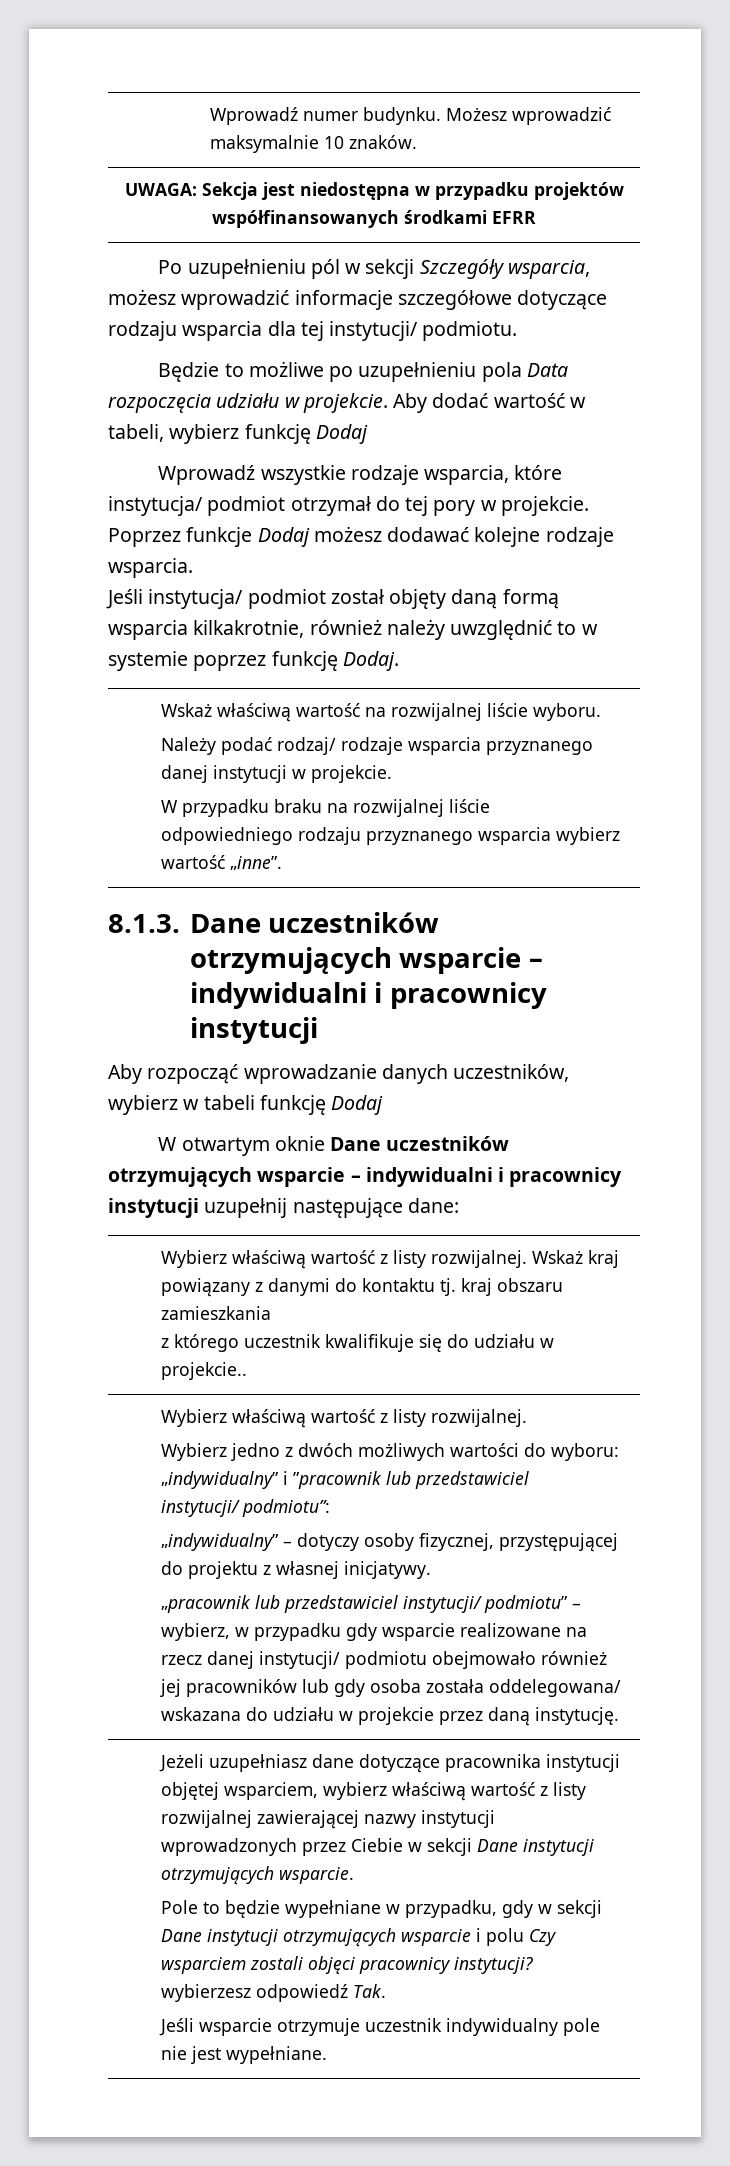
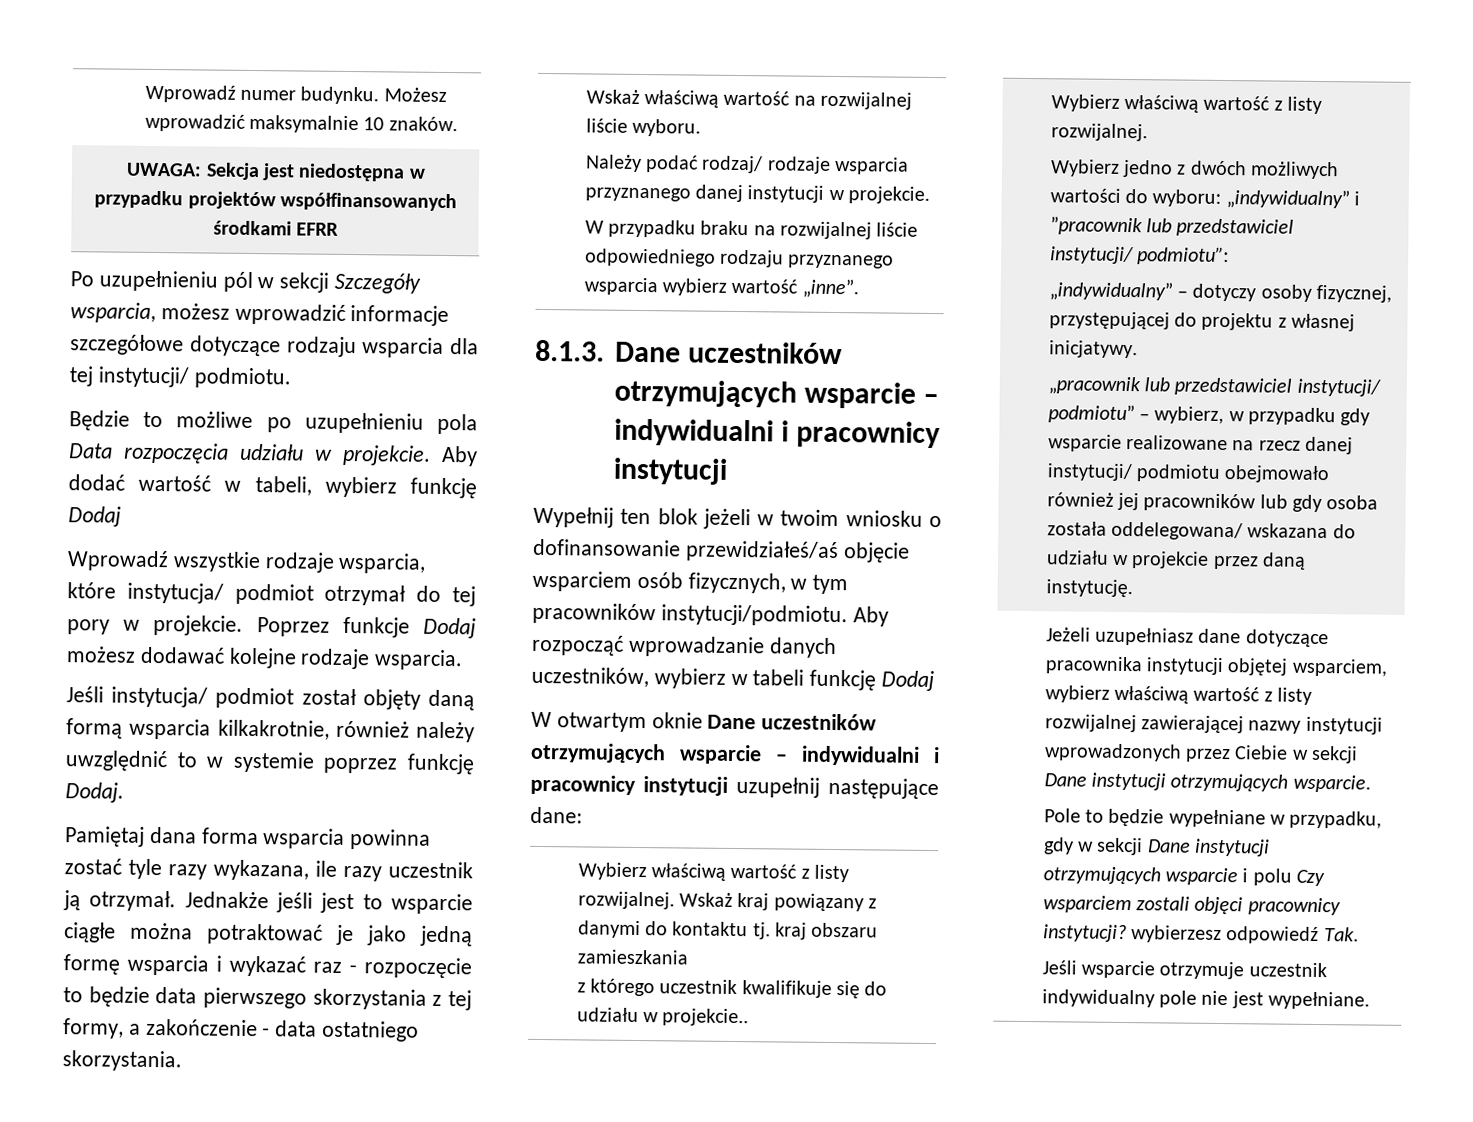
(399, 661) none -> [65,826,432,850] [64,858,473,882] [63,890,473,915] [64,922,473,947] [63,954,472,979] [63,986,472,1011] [63,1018,420,1042] [62,1050,182,1072] // Pamiętaj dana forma wsparcia powinna zostać tyle razy wykazana, ile razy uczestnik ją otrzymał. Jednakże jeśli jest to wsparcie ciągłe można potraktować je jako jedną formę wsparcia i wykazać raz - rozpoczęcie to będzie data pierwszego skorzystania z tej formy, a zakończenie - data ostatniego skorzystania.
(318, 1030) none -> [533,506,942,530] [533,538,910,563] [532,570,849,595] [532,602,848,627] Wypełnij ten blok jeżeli w twoim wniosku o dofinansowanie przewidziałeś/aś objęcie wsparciem osób fizycznych, w tym pracowników instytucji/podmiotu.

